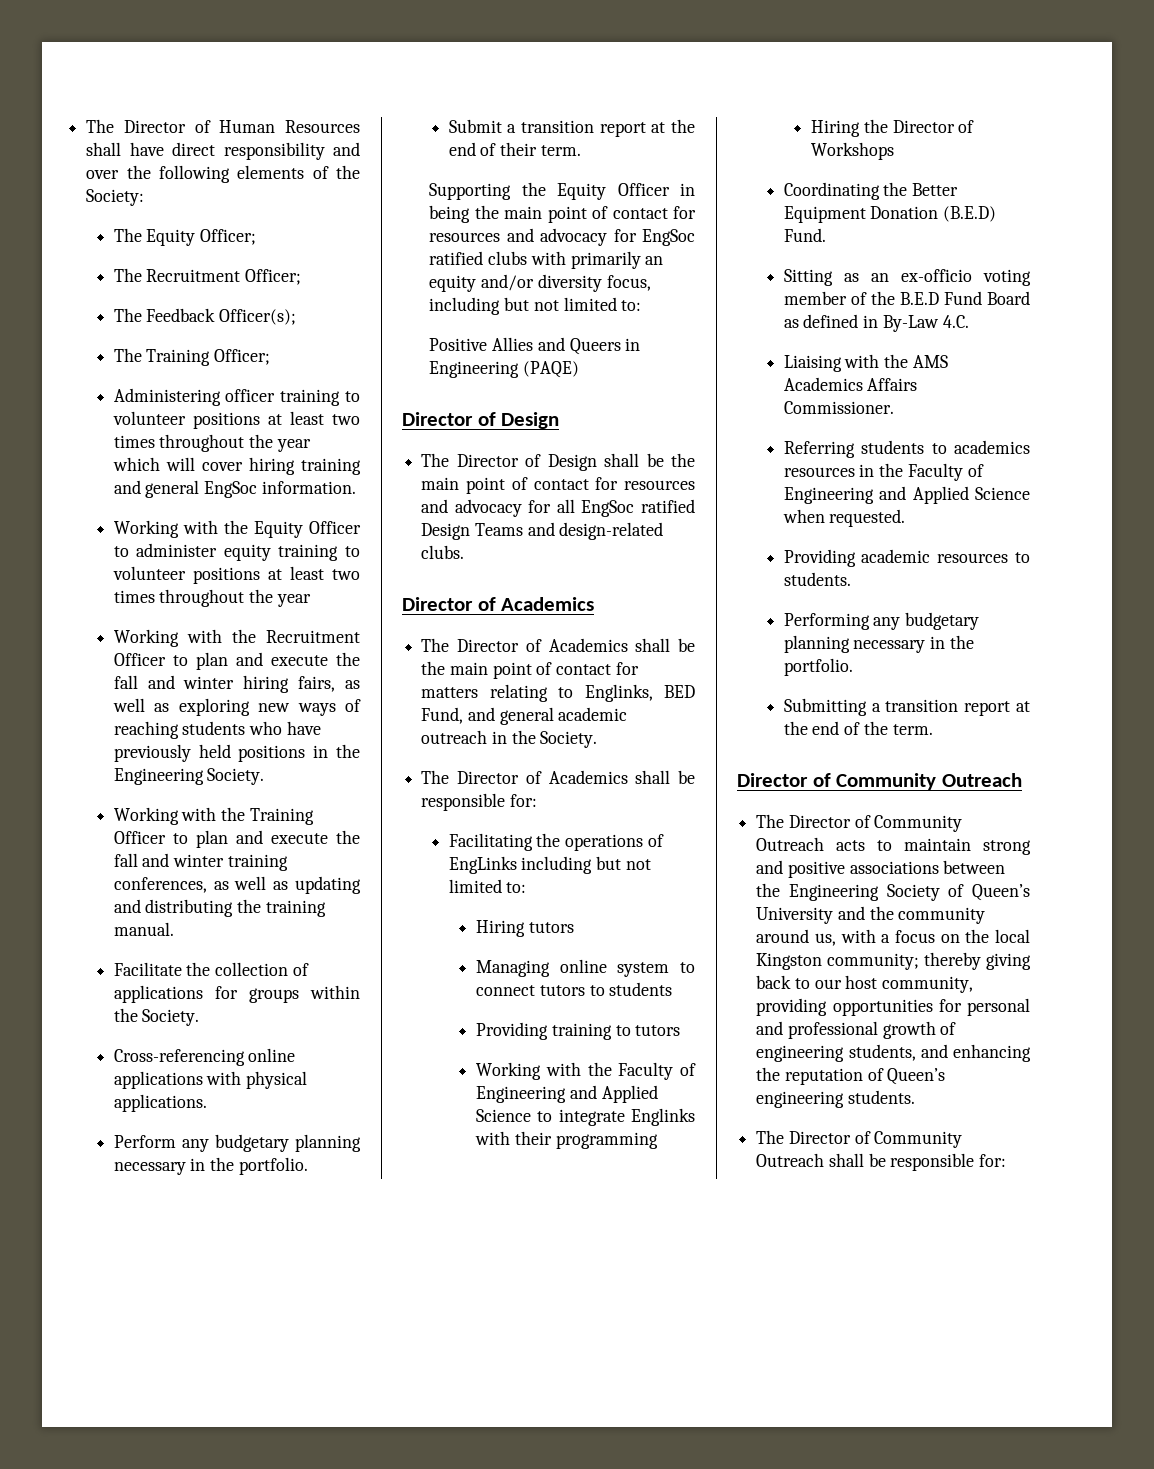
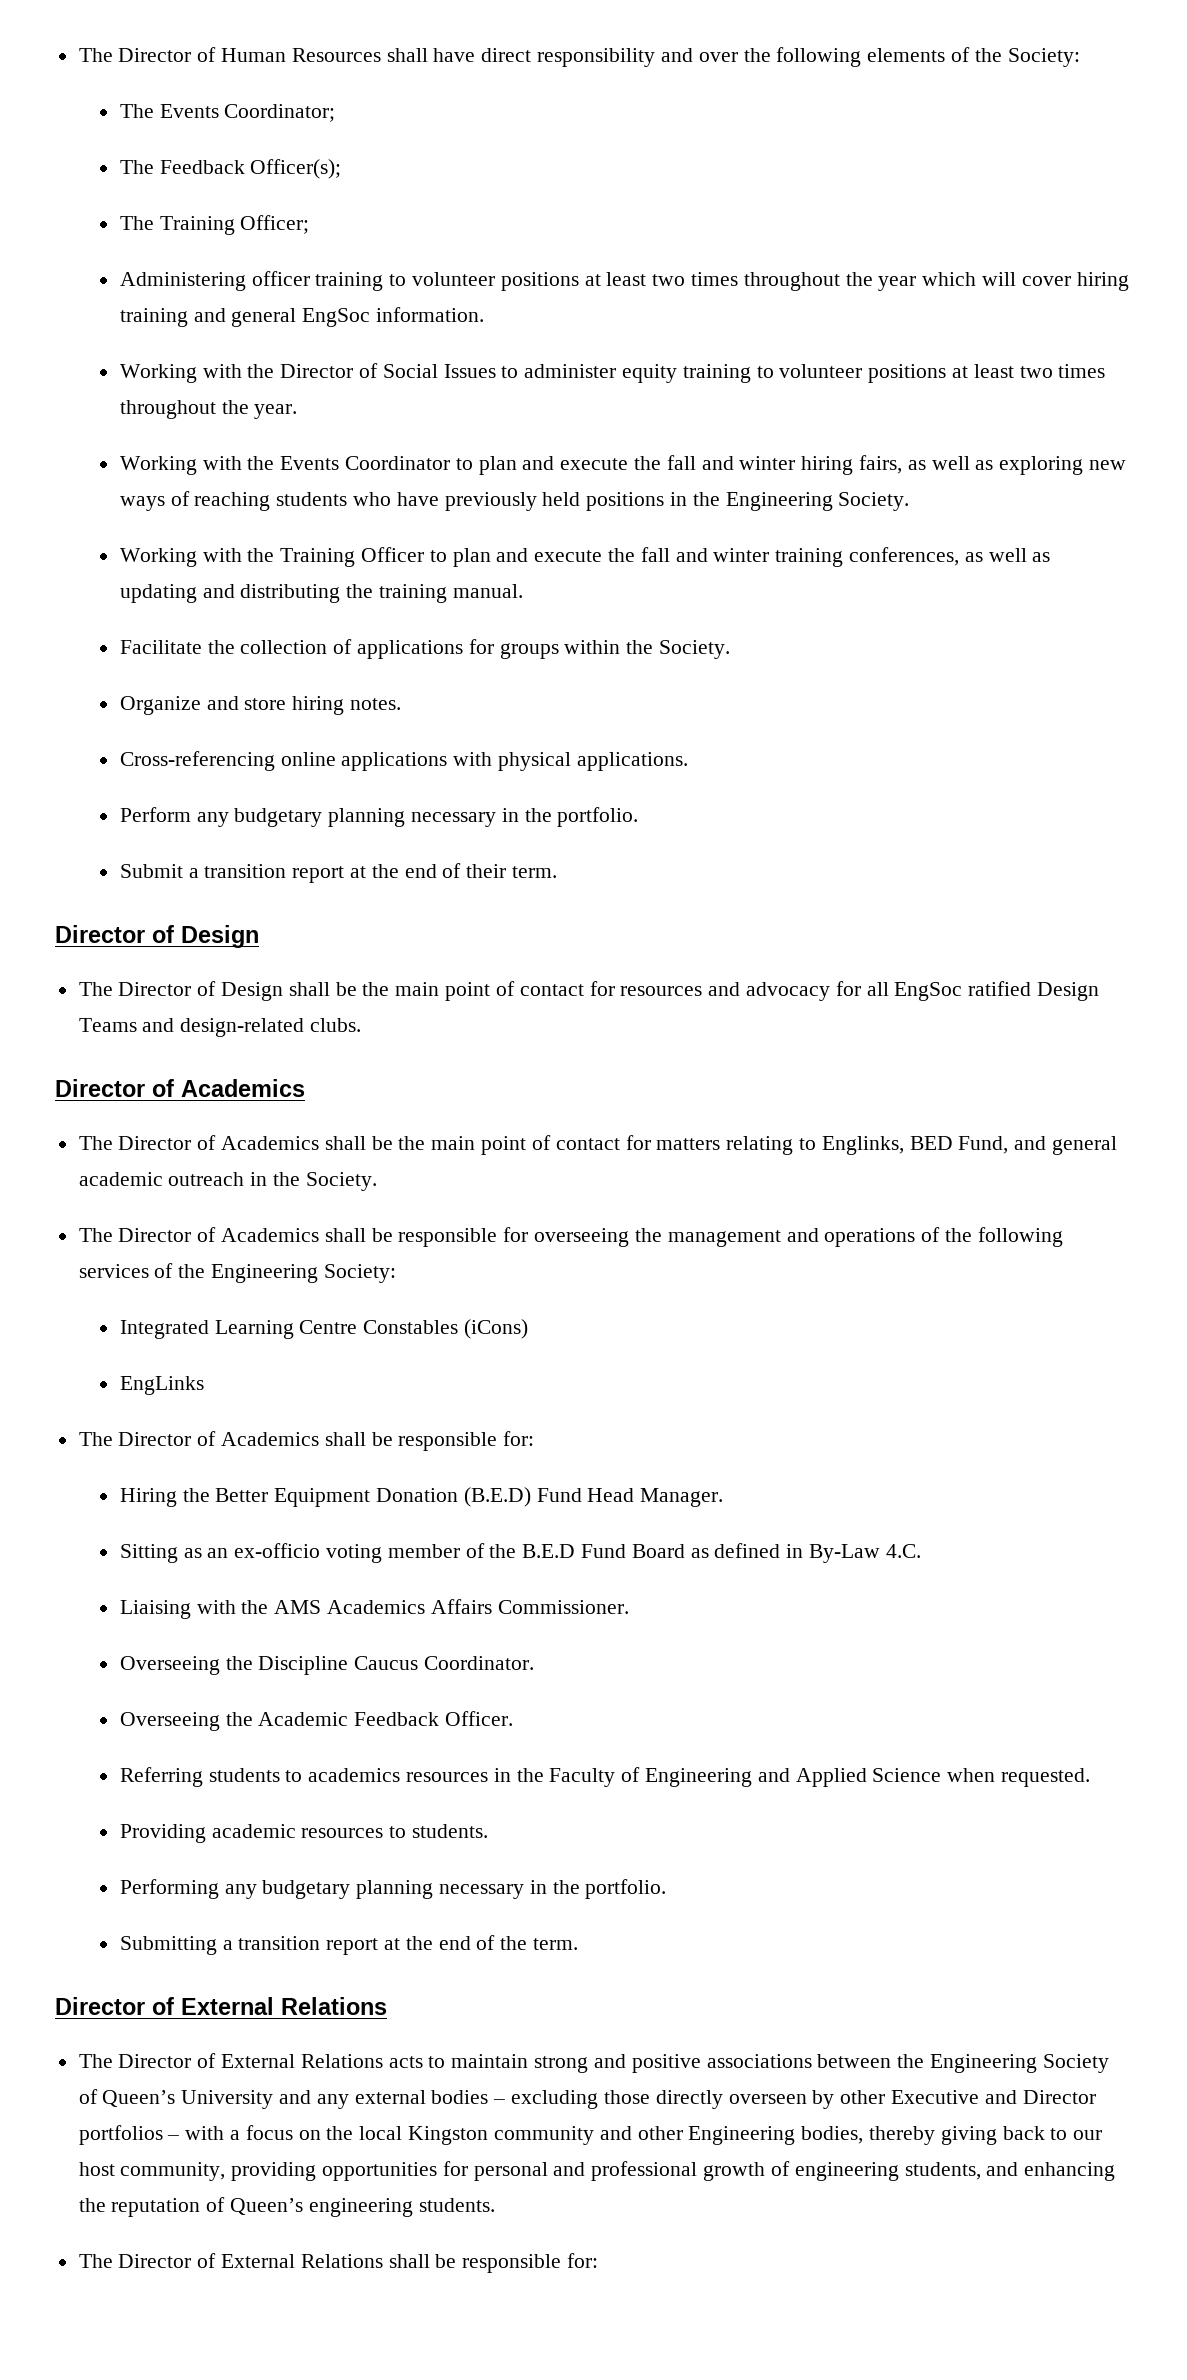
[146,229,257,246] [113,268,302,285] Equity Officer; // The Recruitment Officer; -> [159,104,336,122] Events Coordinator;
[253,521,361,538] Equity Officer -> [280,363,496,378] Director of Social Issues
[276,594,311,607] [113,629,360,647] [113,653,166,666] year // Working with the Recruitment Officer -> [254,404,298,419] [119,456,450,475] year. // Working with the Events Coordinator
(200, 1017) none -> [119,696,401,715] // Organize and store hiring notes.
[429,182,695,200] [429,205,696,223] [429,228,695,246] [429,251,664,269] [429,274,651,292] [429,297,642,315] [429,337,641,355] [429,361,580,378] // Supporting the Equity Officer in being the main point of contact for resources and advocacy for EngSoc ratified clubs with primarily an equity and/or diversity focus, including but not limited to: // Positive Allies and Queers in Engineering (PAQE) -> (557, 872) none
(598, 739) none -> [78,1227,1063,1247] [78,1263,396,1283] [119,1319,528,1339] [119,1376,204,1395] // The Director of Academics shall be responsible for overseeing the management and operations of the following services of the Engineering Society: // Integrated Learning Centre Constables (iCons) // EngLinks
[448,833,664,851] [448,856,651,874] [448,879,527,893] [476,920,574,937] [476,959,695,977] [476,982,673,996] [476,1022,681,1040] [476,1062,696,1080] [476,1085,658,1103] [476,1108,695,1126] [475,1131,658,1149] [811,119,975,137] [811,142,895,160] [783,182,880,200] Facilitating the operations of EngLinks including but not limited to: // Hiring tutors // Managing online system to connect tutors to students // Providing training to tutors // Working with the Faculty of Engineering and Applied Science to integrate Englinks with their programming // Hiring the Director of Workshops // Coordinating -> [119,1488,177,1507] Hiring
[783,228,826,242] Fund. -> [536,1488,724,1507] Fund Head Manager.
(894, 407) none -> [119,1656,534,1675] [119,1711,513,1731] // Overseeing the Discipline Caucus Coordinator. // Overseeing the Academic Feedback Officer.
[836,773,1023,790] [756,814,963,832] [756,837,825,851] Community Outreach // The Director of Community Outreach -> [181,1997,387,2015] [78,2053,383,2068] External Relations // The Director of External Relations
[869,906,986,924] [756,929,836,946] the community around us, -> [316,2090,1096,2109] [78,2125,180,2145] any external bodies – excluding those directly overseen by other Executive and Director portfolios –
[827,953,920,970] community; -> [493,2126,864,2145] community and other Engineering bodies,
[874,1131,963,1148] [756,1153,825,1167] Community Outreach -> [221,2254,383,2268] External Relations

